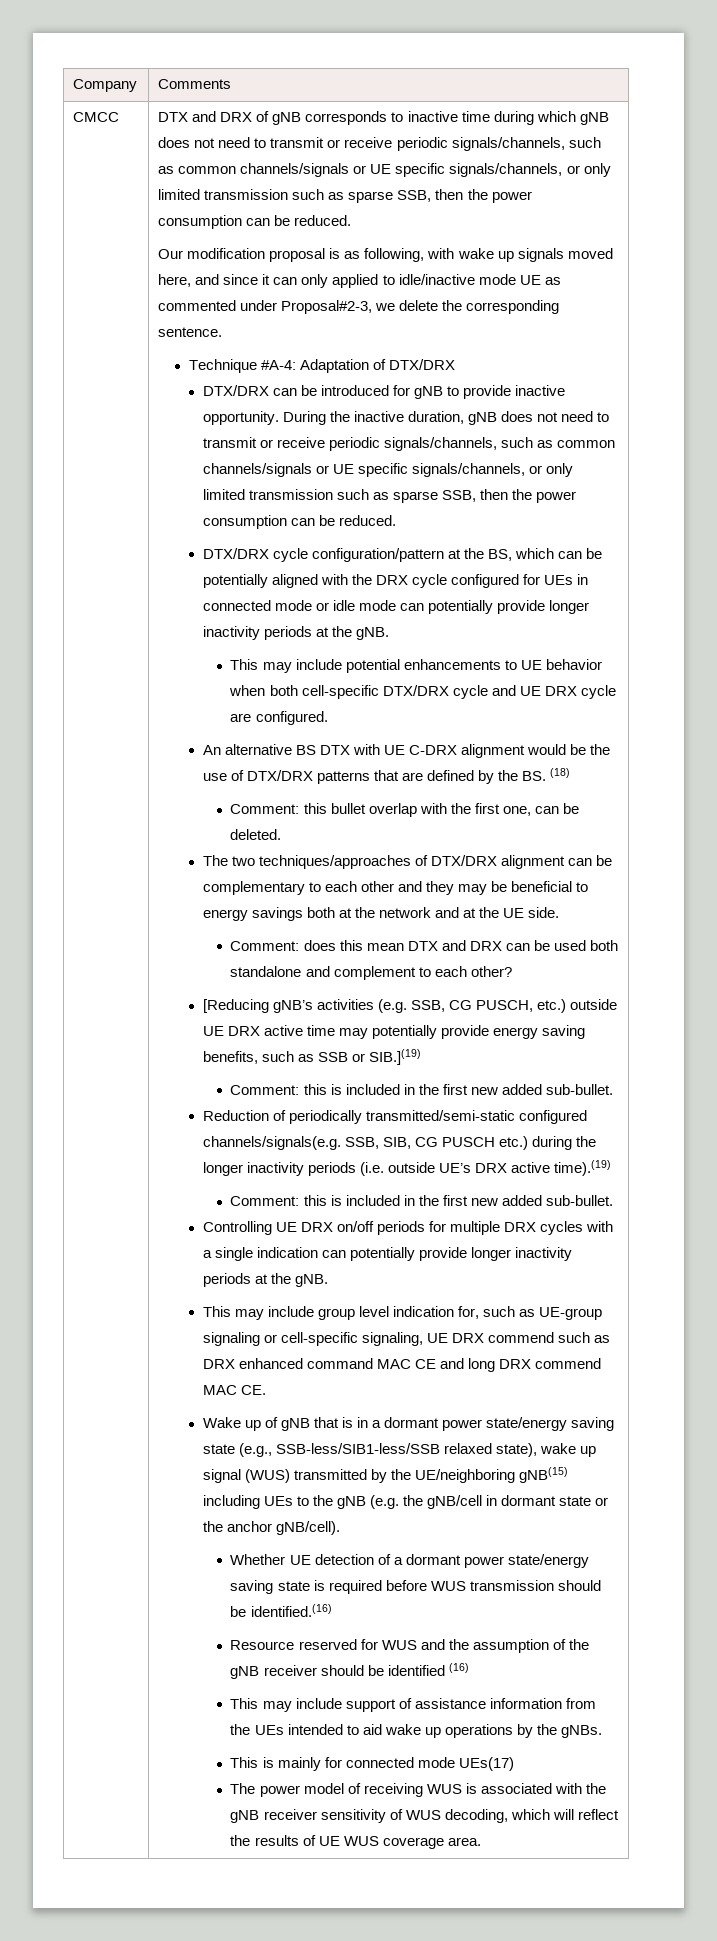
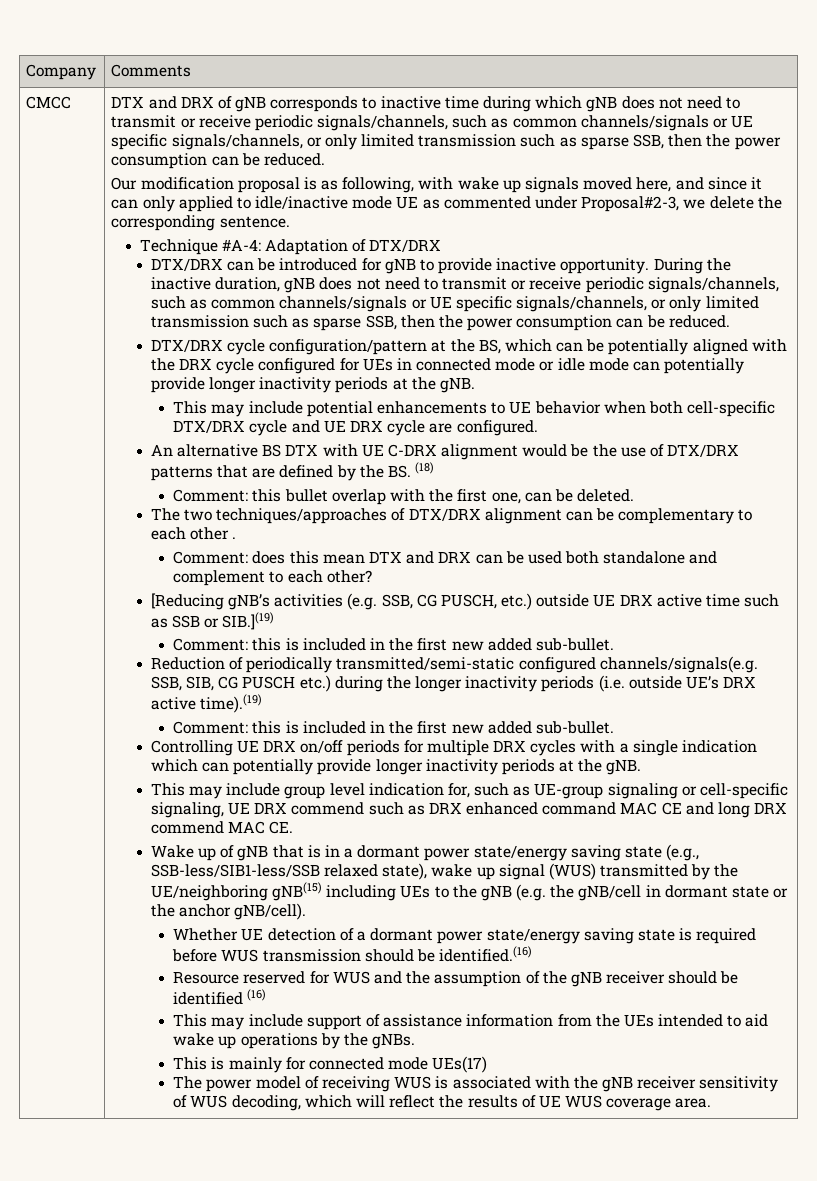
[397,881,589,895] [202,907,560,921] and they may be beneficial to energy savings both at the network and at the UE side. -> [232,537,237,539] .
[338,1025,585,1039] [202,1051,258,1064] may potentially provide energy saving benefits, -> (741, 600) none
(318, 1252) none -> [150,759,198,772] which

